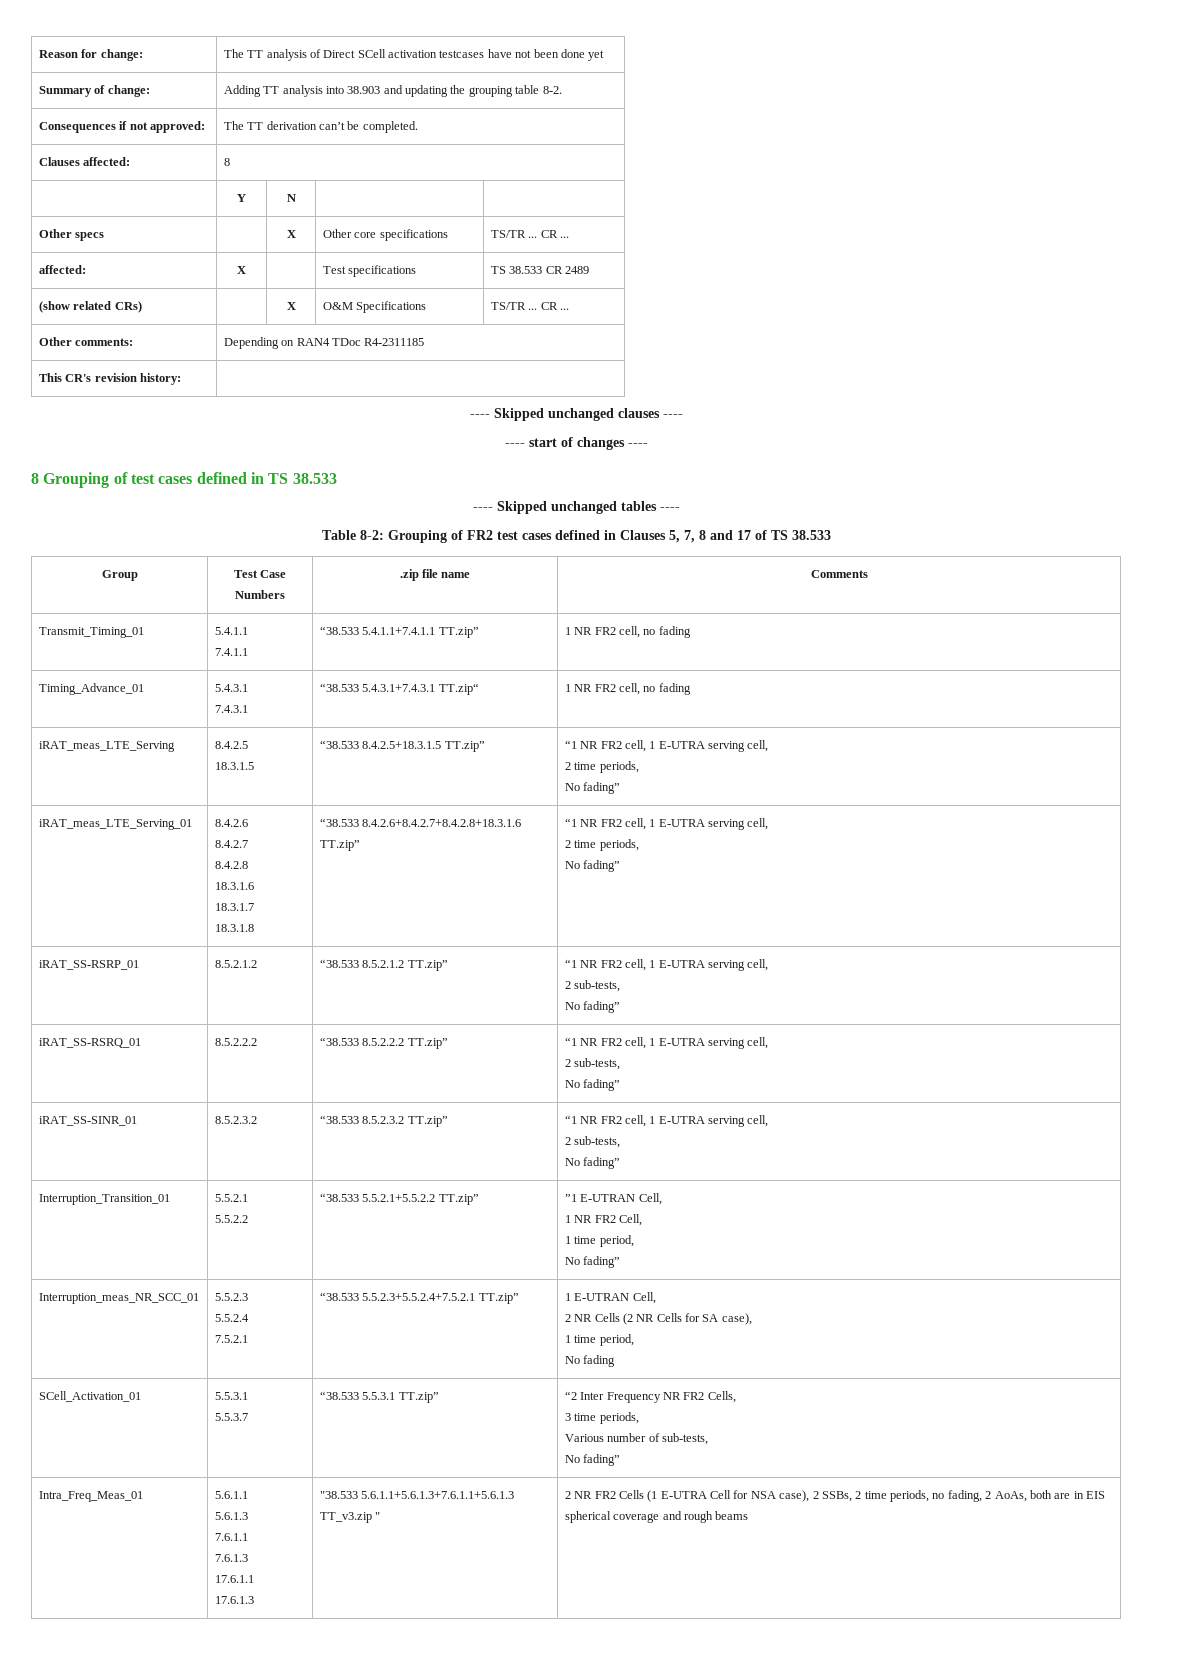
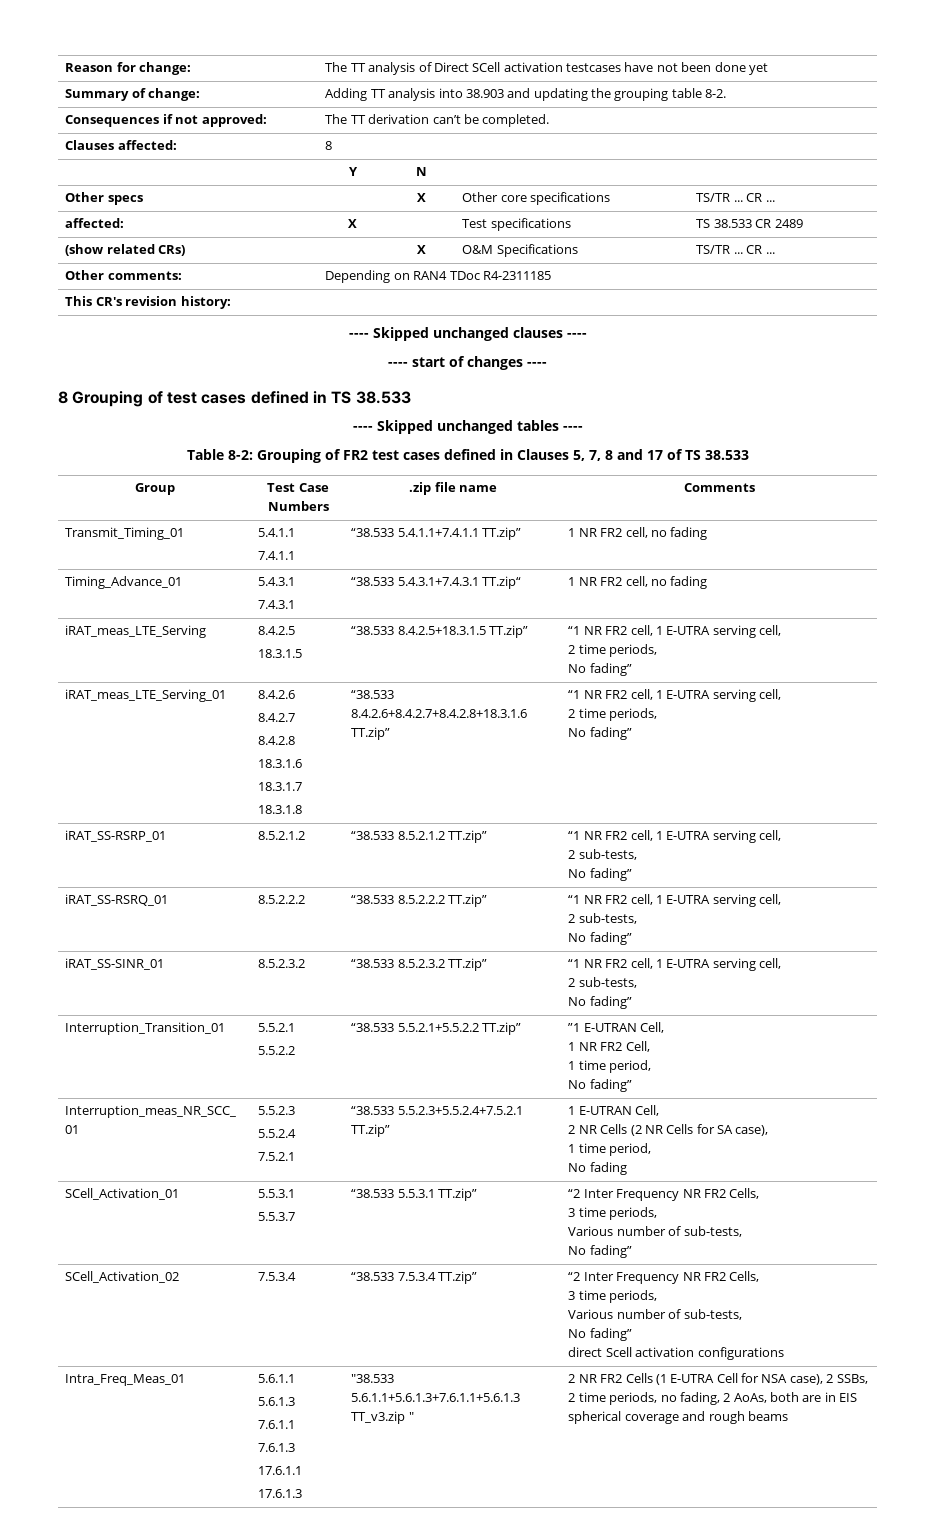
(621, 1460) none -> [65,1271,180,1283] [258,1272,297,1281] [351,1271,478,1284] [568,1271,760,1284] [568,1290,658,1303] [568,1309,742,1320] [568,1328,632,1341] [568,1347,784,1360] // SCell_Activation_02 | 7.5.3.4 | “38.533 7.5.3.4 TT.zip” | “2 Inter Frequency NR FR2 Cells, // 3 time periods, // Various number of sub-tests, // No fading” // direct Scell activation configurations

